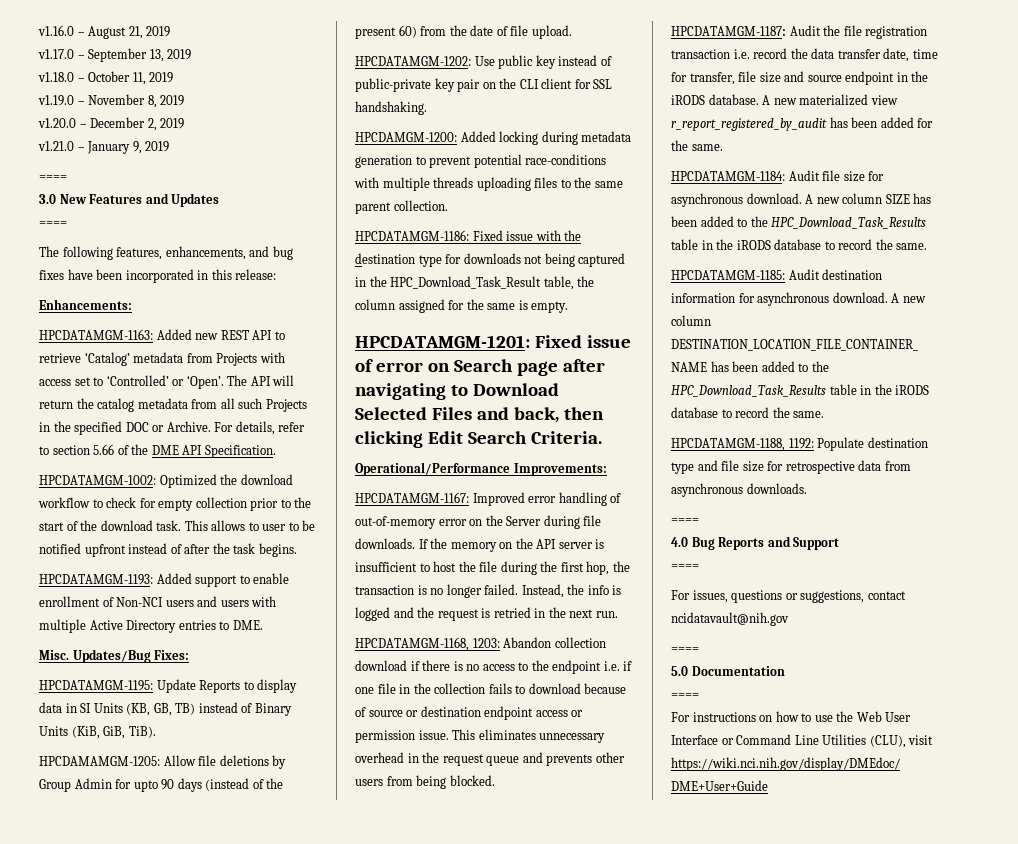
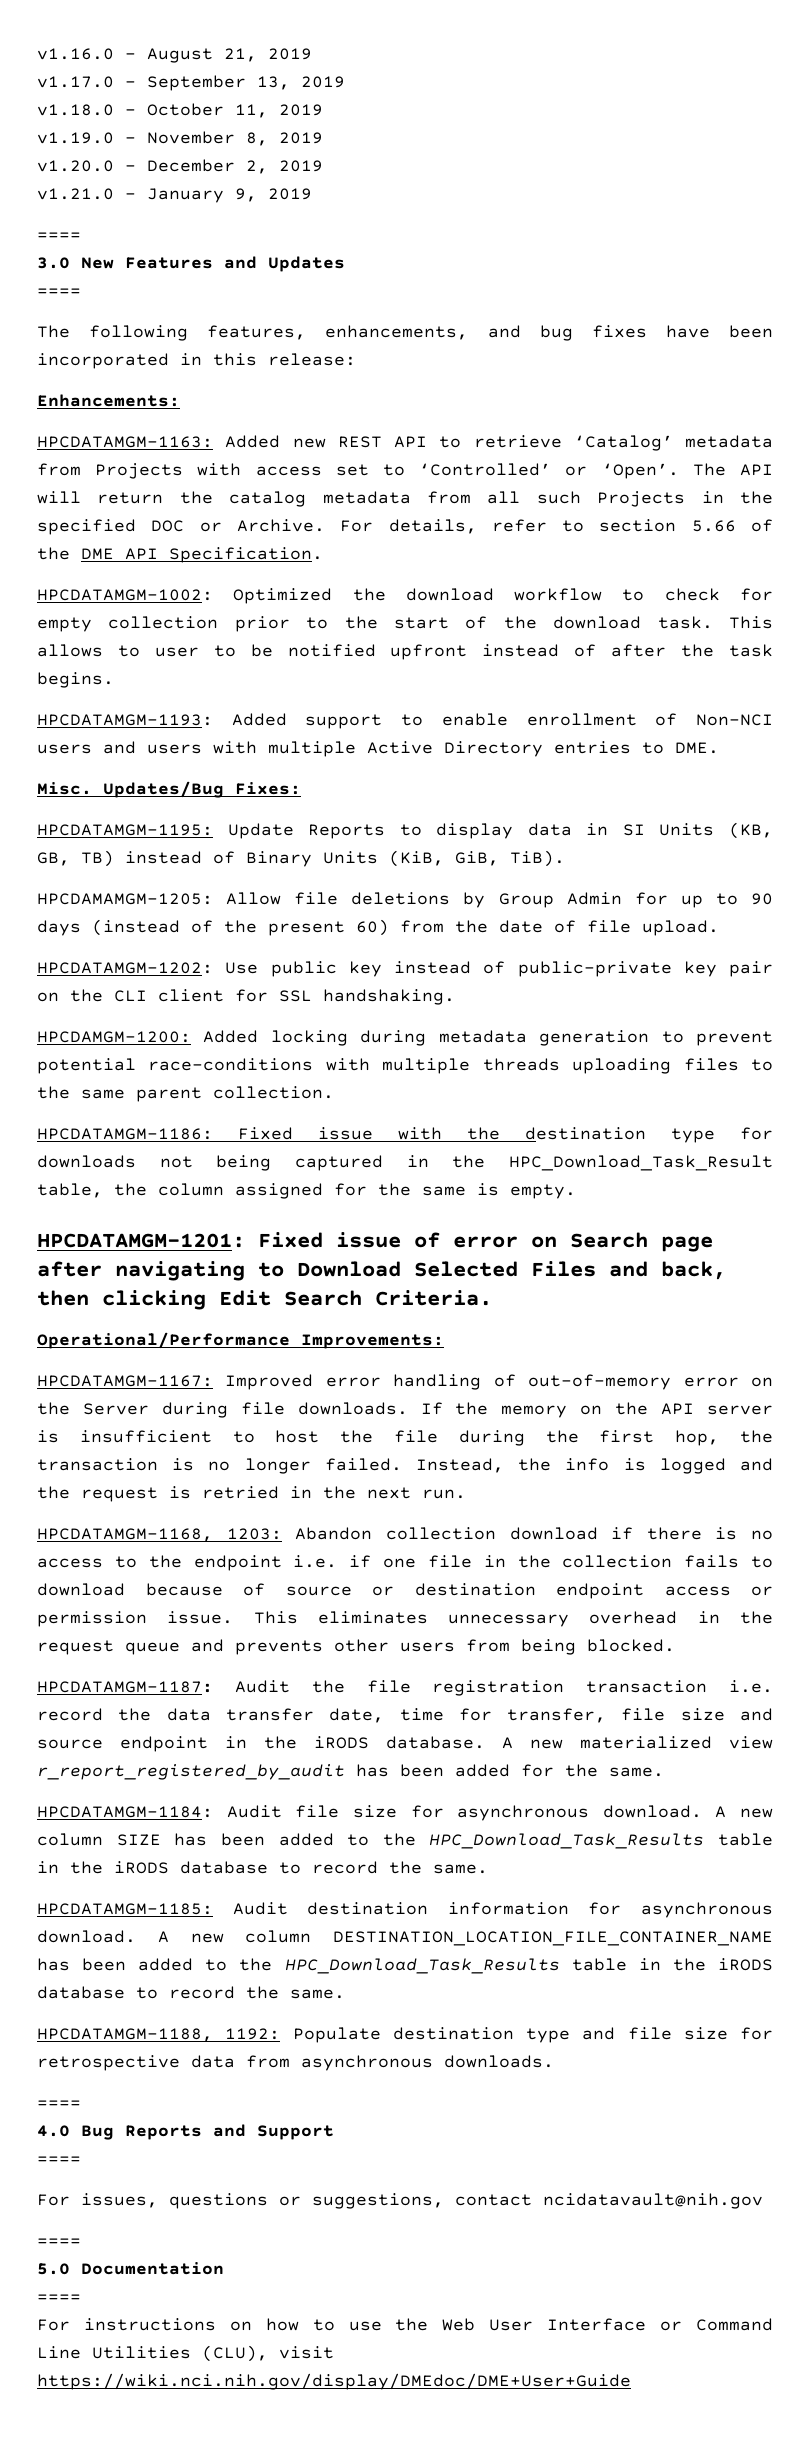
[133,780,158,792] upto -> [680,893,738,908] up to

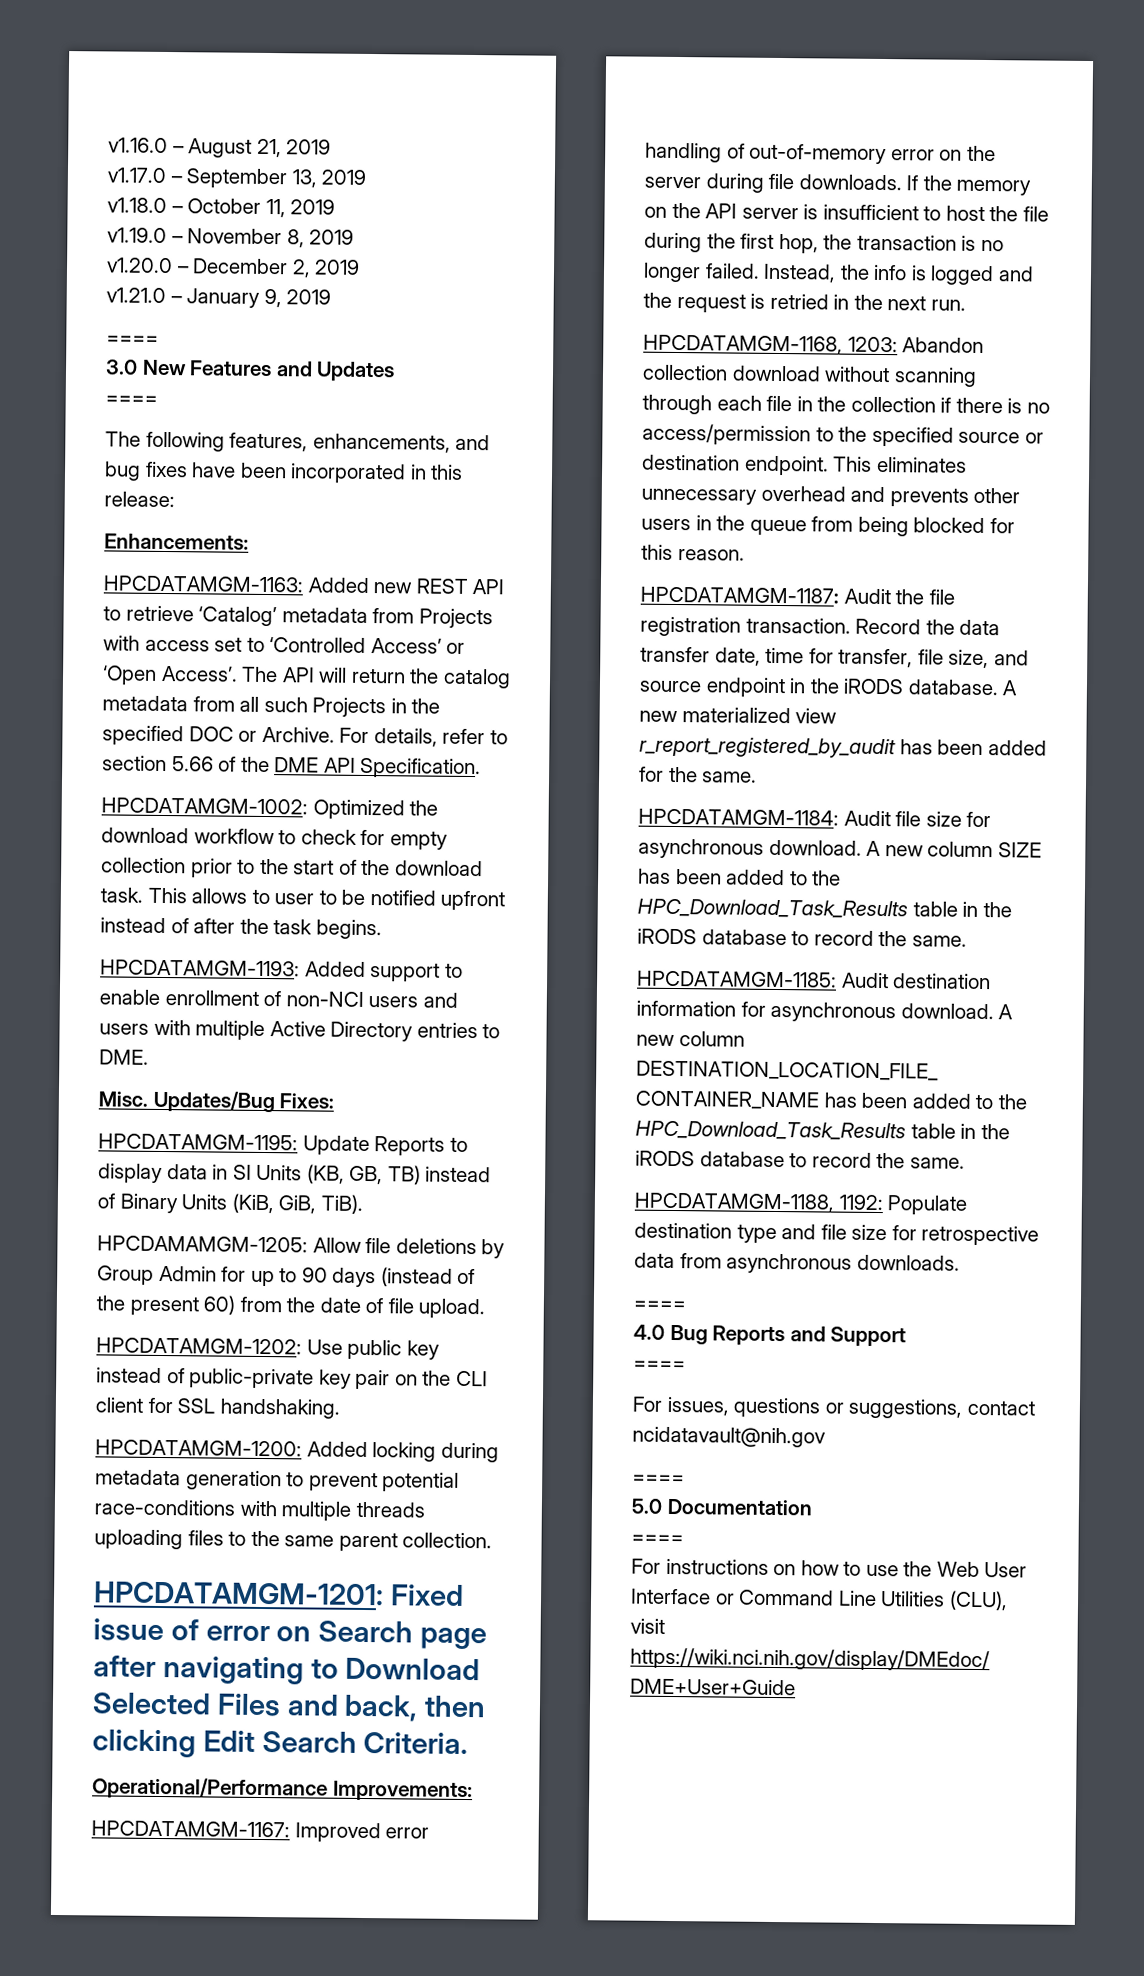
[419,463,679,479] ‘Controlled’ or ‘Open’. -> [269,637,466,654] [102,665,238,685] ‘Controlled Access’ or ‘Open Access’.
[696,714,773,726] Non-NCI -> [285,991,364,1007] non-NCI
[37,1031,191,1043] HPCDAMGM-1200: -> [95,1439,302,1457] HPCDATAMGM-1200:
[37,1127,773,1143] [37,1155,773,1171] [37,1183,576,1199] // HPCDATAMGM-1186: Fixed issue with the destination type for downloads not being captured in the HPC_Download_Task_Result table, the column assigned for the same is empty. -> (493, 1540) none
[82,1403,149,1415] Server -> [644,176,701,189] server
(598, 1533) none -> [824,366,977,387] [642,394,936,415] without scanning through each file in the collection
[37,1555,773,1571] [37,1583,773,1599] [37,1611,774,1627] [37,1639,675,1655] access to the endpoint i.e. if one file in the collection fails to download because of source or destination endpoint access or permission issue. This eliminates unnecessary overhead in the request queue and prevents other users from being blocked. -> [642,423,1044,447] [642,454,967,476] [641,485,1021,507] [641,515,1015,537] [641,544,745,561] access/permission to the specified source or destination endpoint. This eliminates unnecessary overhead and prevents other users in the queue from being blocked for this reason.
[586,1680,773,1693] [37,1708,103,1721] transaction i.e. record -> [745,617,922,635] transaction. Record
[680,1708,725,1721] size -> [948,649,990,669] size,

